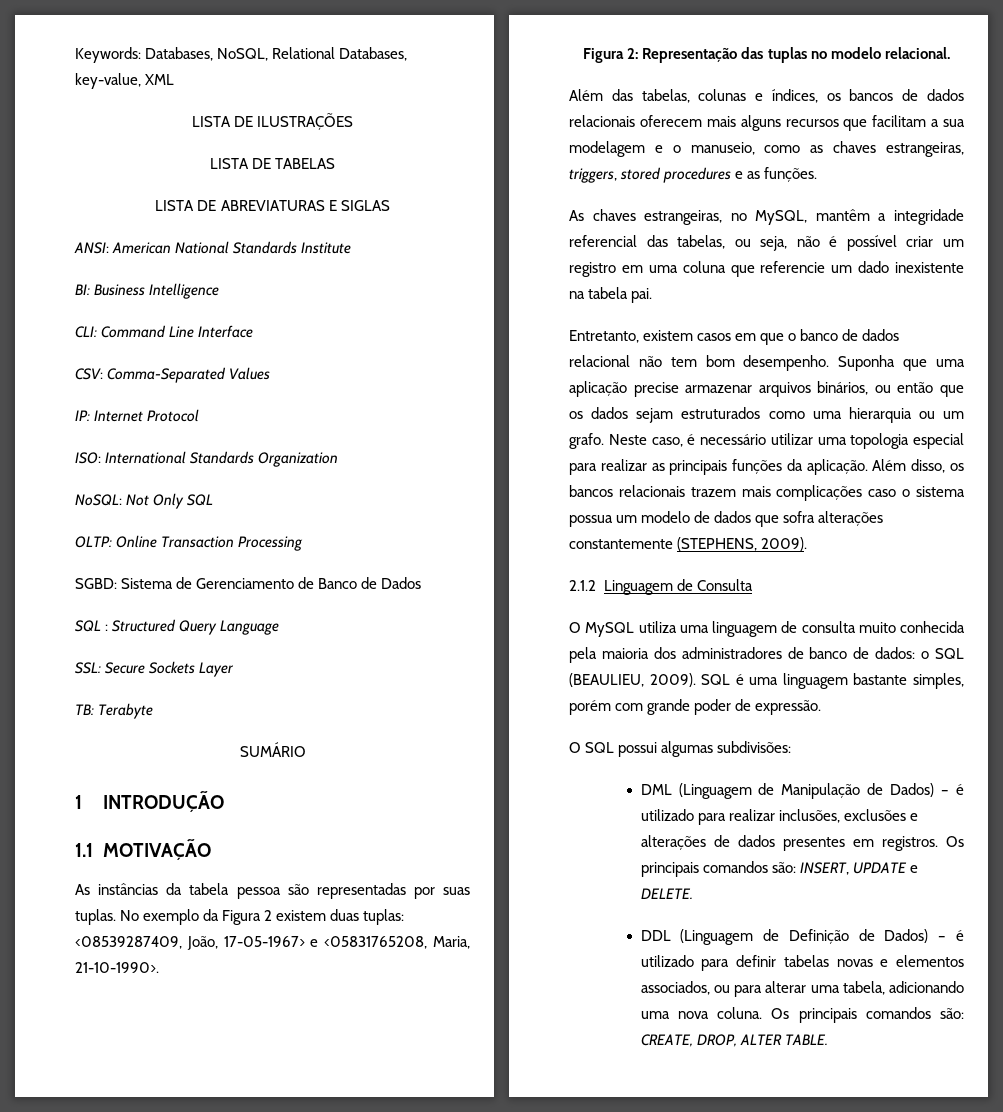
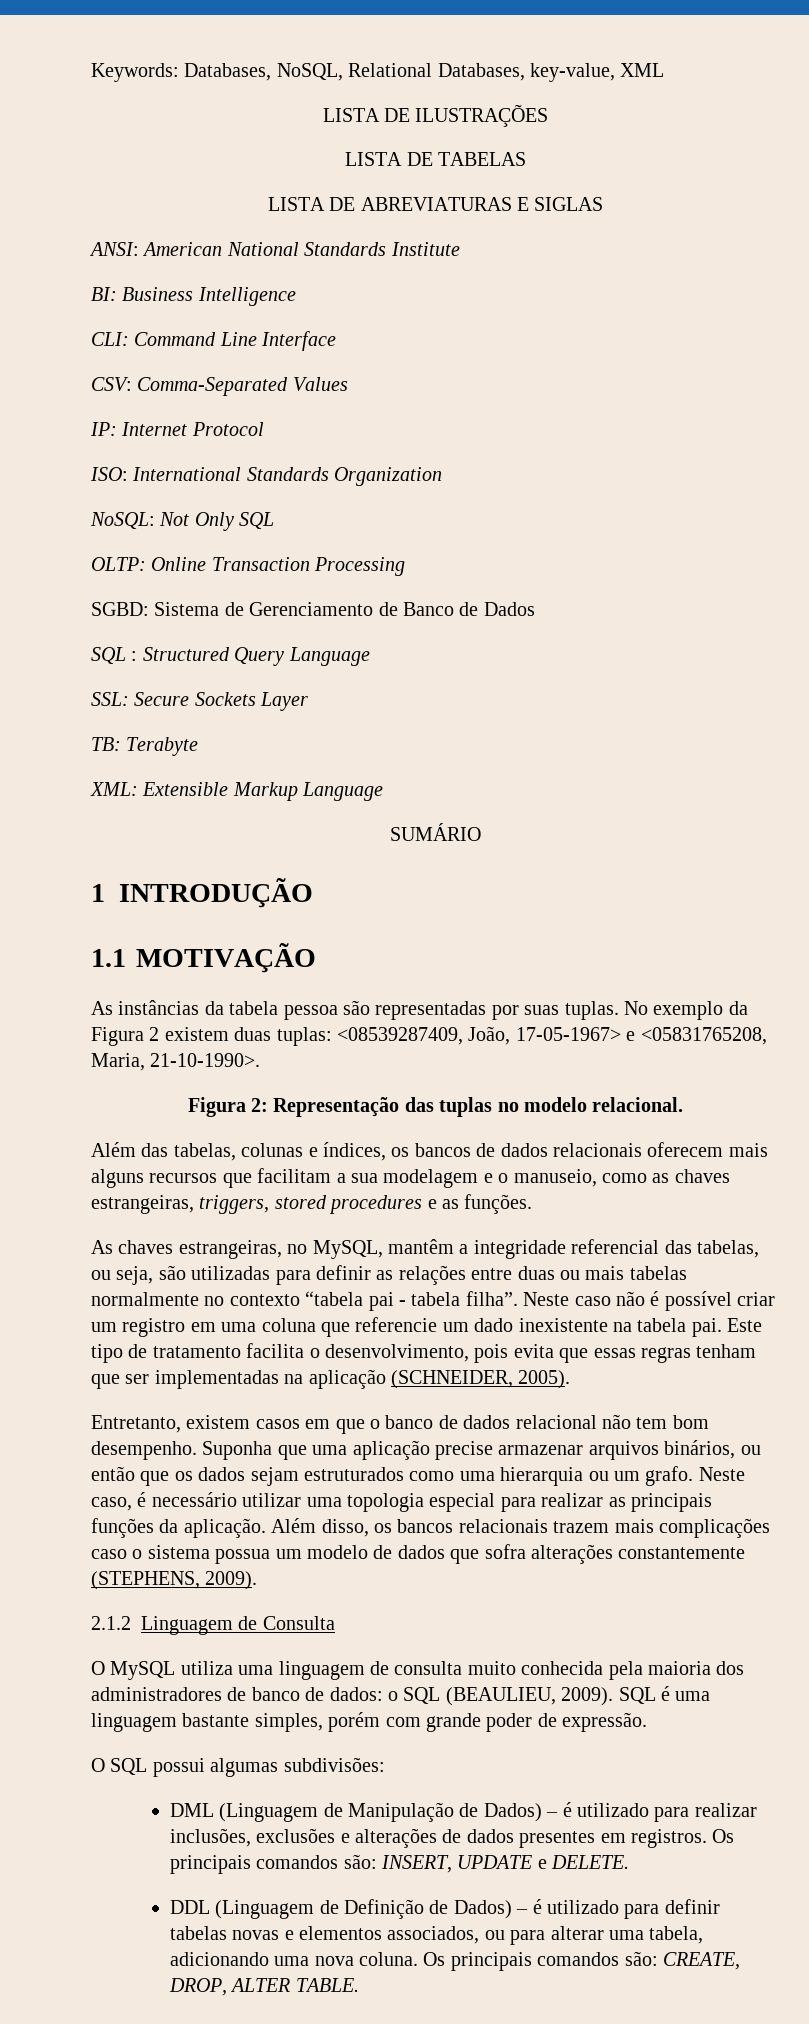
(154, 711) none -> [90,782,384,801] // XML: Extensible Markup Language
(788, 243) none -> [158,1265,687,1285] [91,1291,611,1311] são utilizadas para definir as relações entre duas ou mais tabelas normalmente no contexto “tabela pai - tabela filha”. Neste caso
(653, 295) none -> [727,1318,763,1332] [91,1343,757,1363] [91,1369,571,1389] Este tipo de tratamento facilita o desenvolvimento, pois evita que essas regras tenham que ser implementadas na aplicação (SCHNEIDER, 2005).

